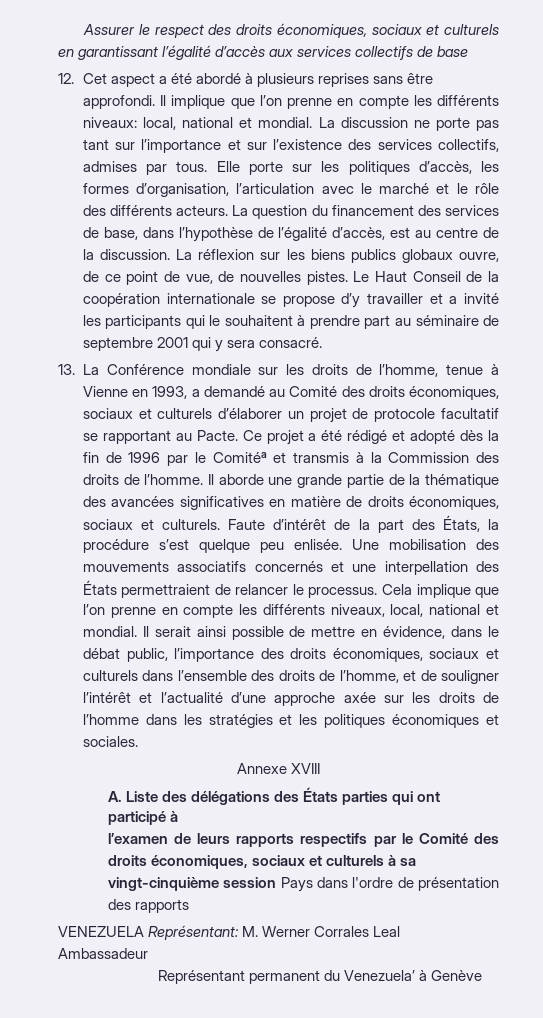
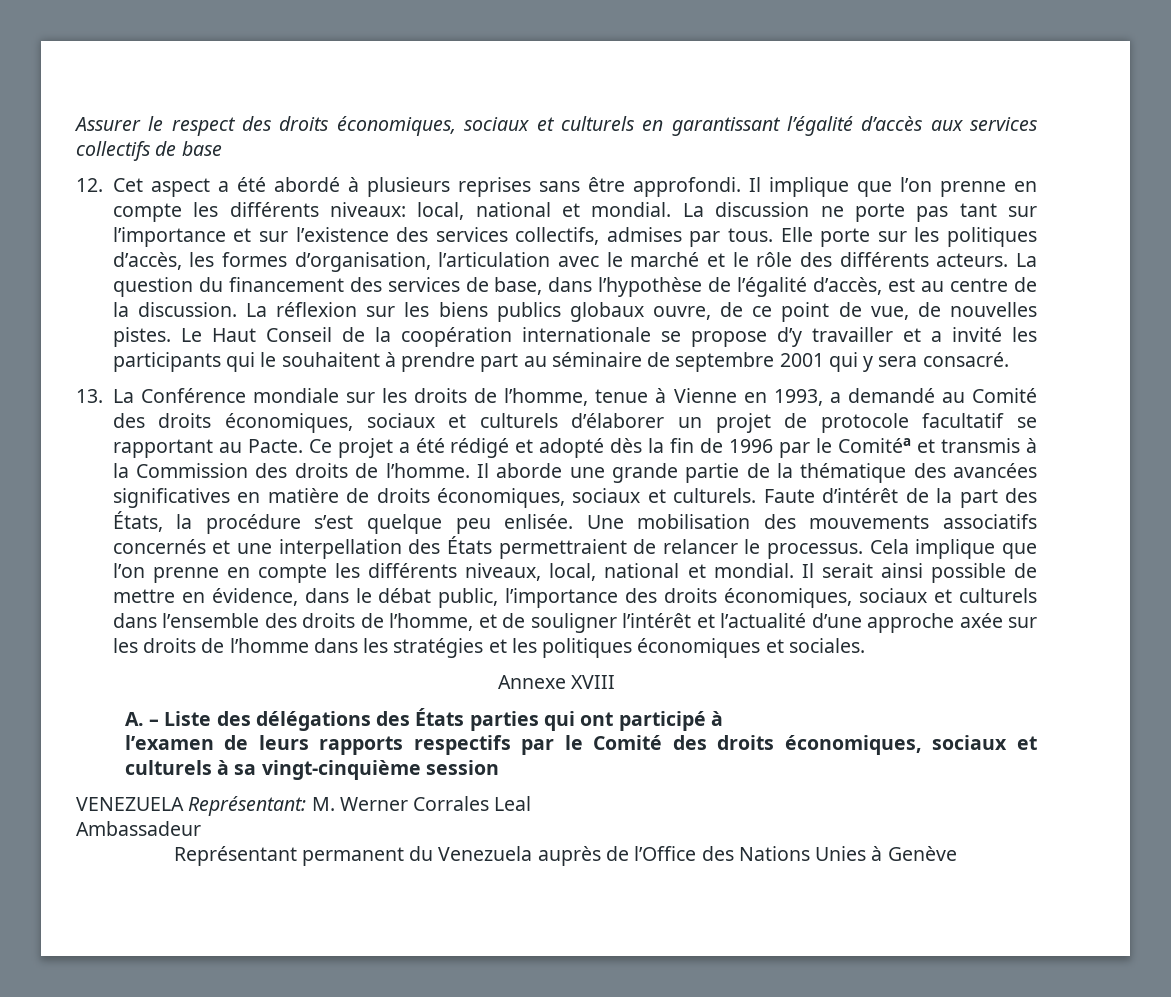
(122, 796) none -> [149,719,160,726] –
[280,877,500,892] [107,899,189,913] Pays dans l'ordre de présentation des rapports -> (499, 767) none
[343,970,415,981] Venezuela’ -> [438,846,867,866] Venezuela auprès de l’Office des Nations Unies

